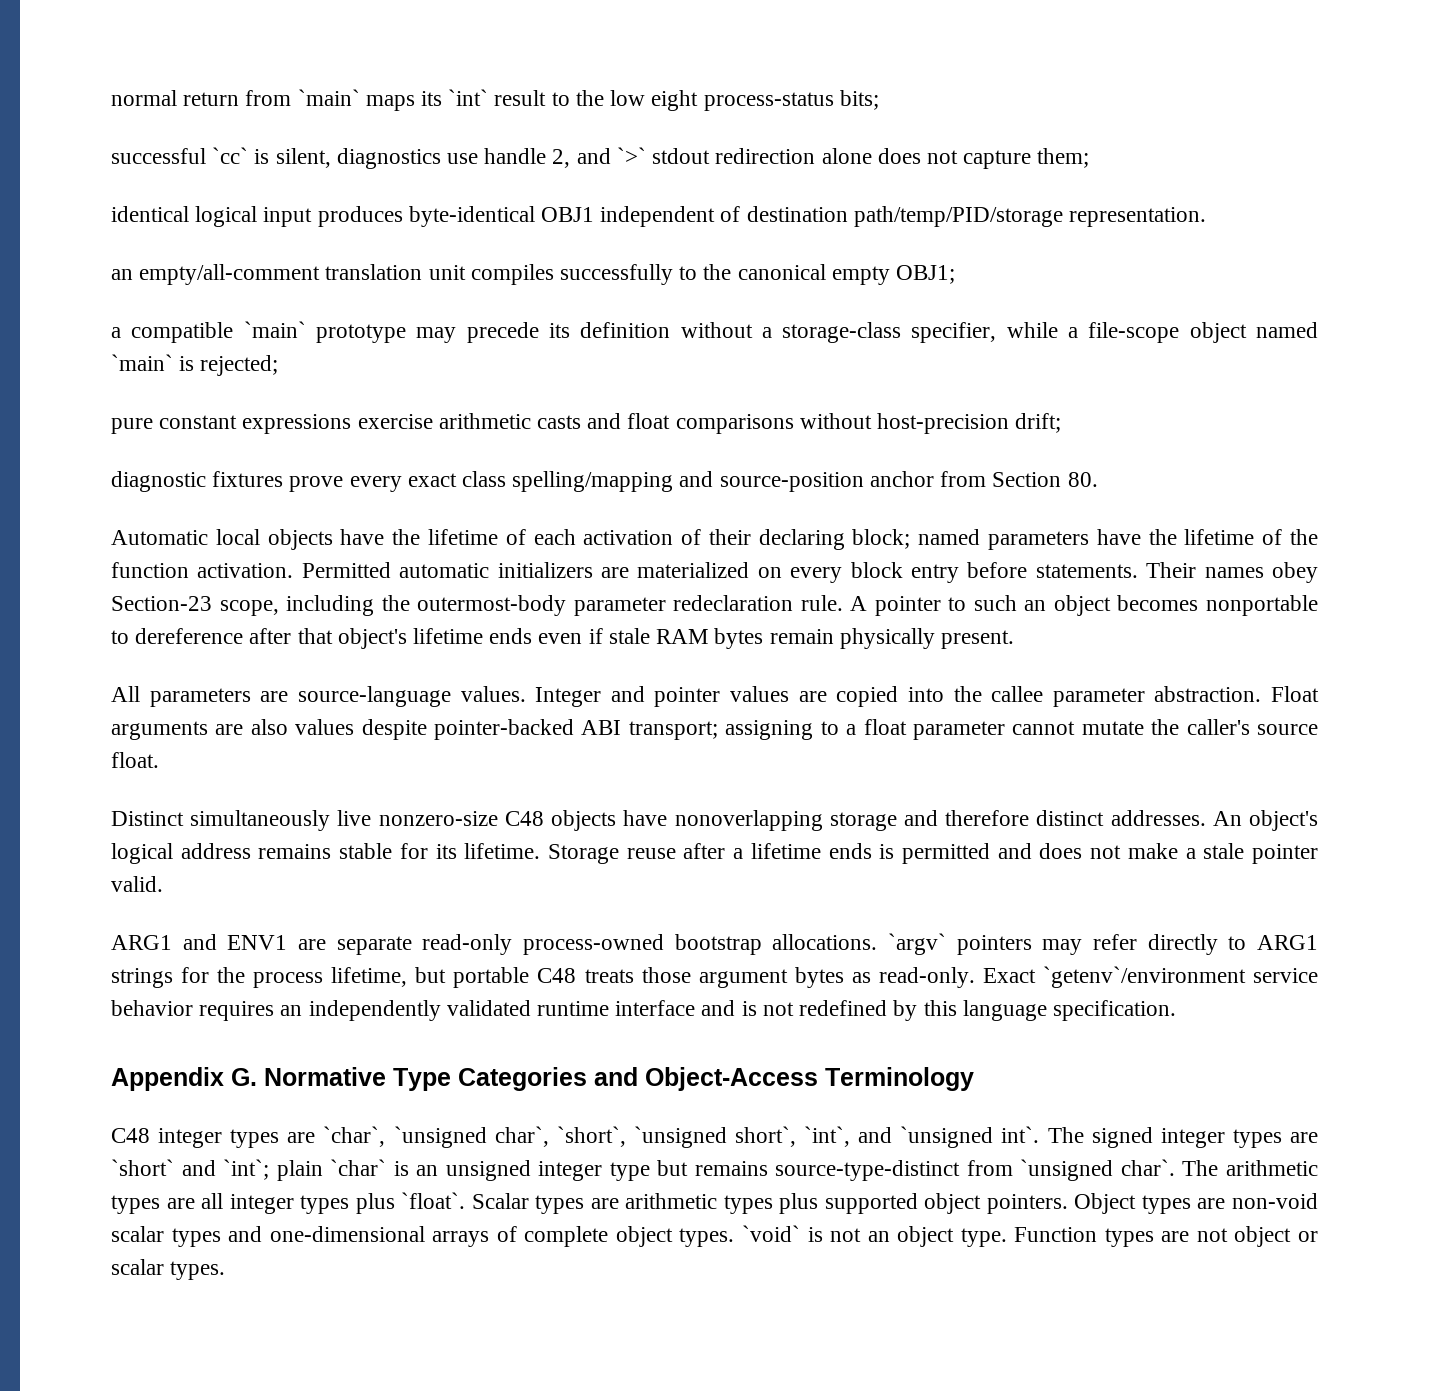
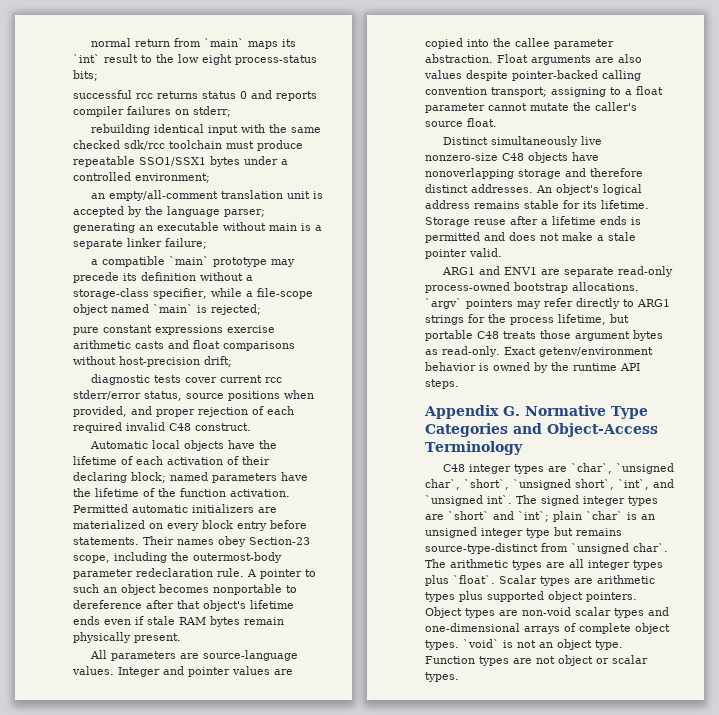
[212,147,1090,169] [111,206,1207,227] [111,264,956,285] `cc` is silent, diagnostics use handle 2, and `>` stdout redirection alone does not capture them; // identical logical input produces byte-identical OBJ1 independent of destination path/temp/PID/storage representation. // an empty/all-comment translation unit compiles successfully to the canonical empty OBJ1; -> [136,90,317,101] [73,106,231,117] [91,124,322,135] [73,140,303,151] [73,156,288,167] [73,172,210,183] [91,190,324,201] [73,206,265,217] [73,222,322,233] [73,238,207,249] rcc returns status 0 and reports compiler failures on stderr; // rebuilding identical input with the same checked sdk/rcc toolchain must produce repeatable SSO1/SSX1 bytes under a controlled environment; // an empty/all-comment translation unit is accepted by the language parser; generating an executable without main is a separate linker failure;
[212,471,1098,492] fixtures prove every exact class spelling/mapping and source-position anchor from Section 80. -> [154,375,283,383] [73,390,314,401] [73,406,294,417] [73,422,251,433] tests cover current rcc stderr/error status, source positions when provided, and proper rejection of each required invalid C48 construct.
[581,720,622,735] ABI -> [602,70,641,81] [425,87,487,95] calling convention
[1042,966,1318,988] [111,1000,1176,1021] `getenv`/environment service behavior requires an independently validated runtime interface and is not redefined by this language specification. -> [538,347,653,357] [425,362,640,373] [425,379,459,389] getenv/environment behavior is owned by the runtime API steps.

